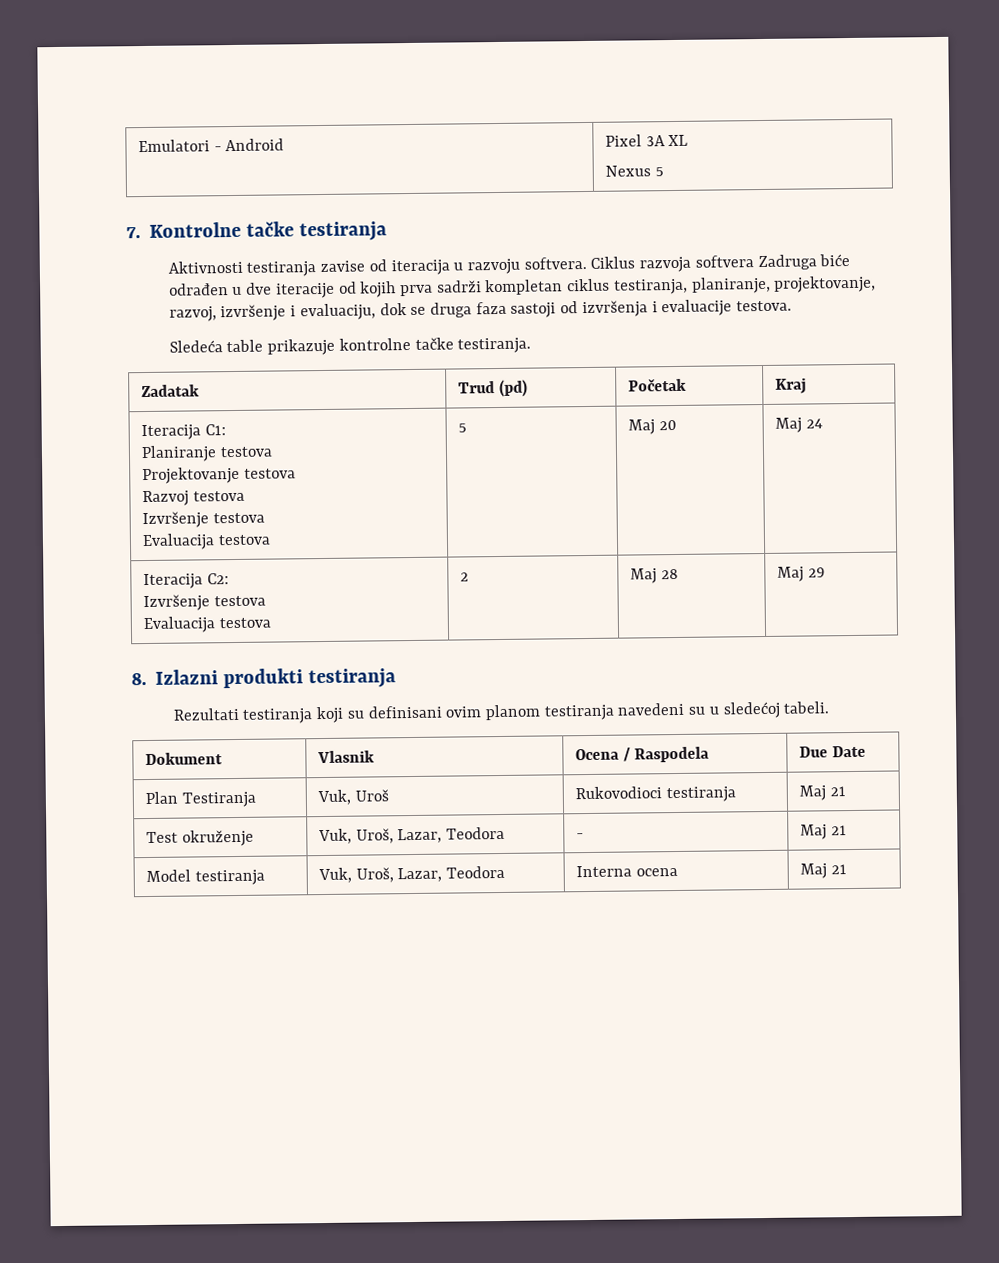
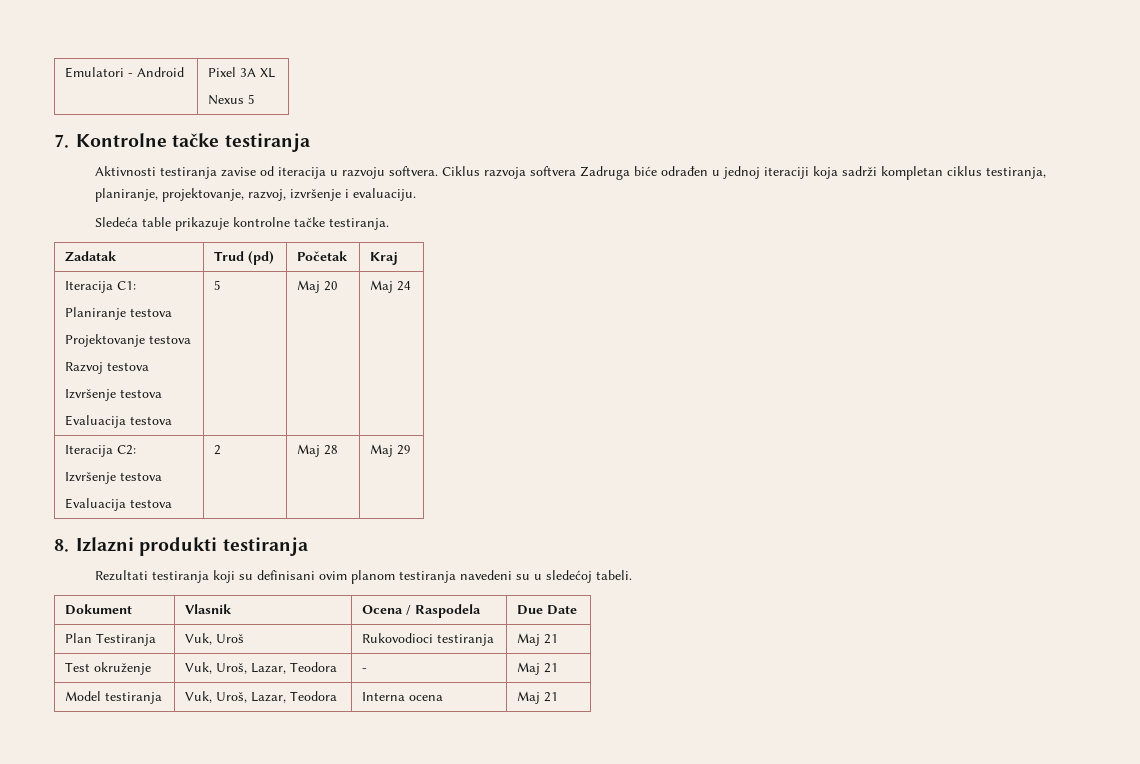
[246,281,433,299] dve iteracije od kojih prva -> [722,166,838,179] jednoj iteraciji koja
[299,299,793,321] evaluaciju, dok se druga faza sastoji od izvršenja i evaluacije testova. -> [352,188,416,201] evaluaciju.

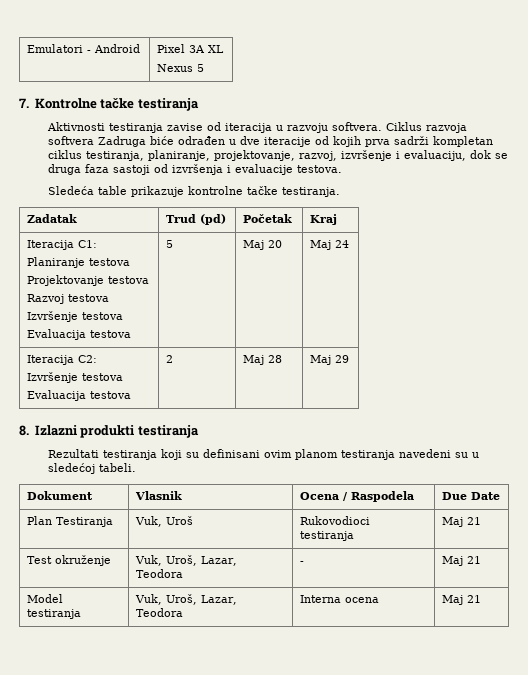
[722,166,838,179] jednoj iteraciji koja -> [239,136,390,147] dve iteracije od kojih prva
[352,188,416,201] evaluaciju. -> [403,150,508,161] [47,164,342,175] evaluaciju, dok se druga faza sastoji od izvršenja i evaluacije testova.

